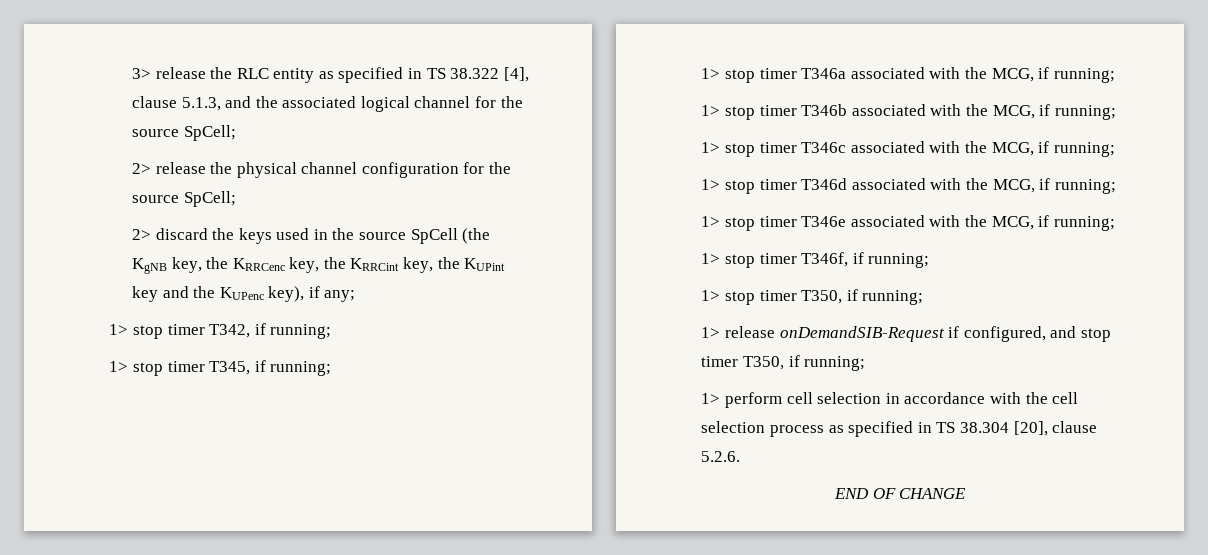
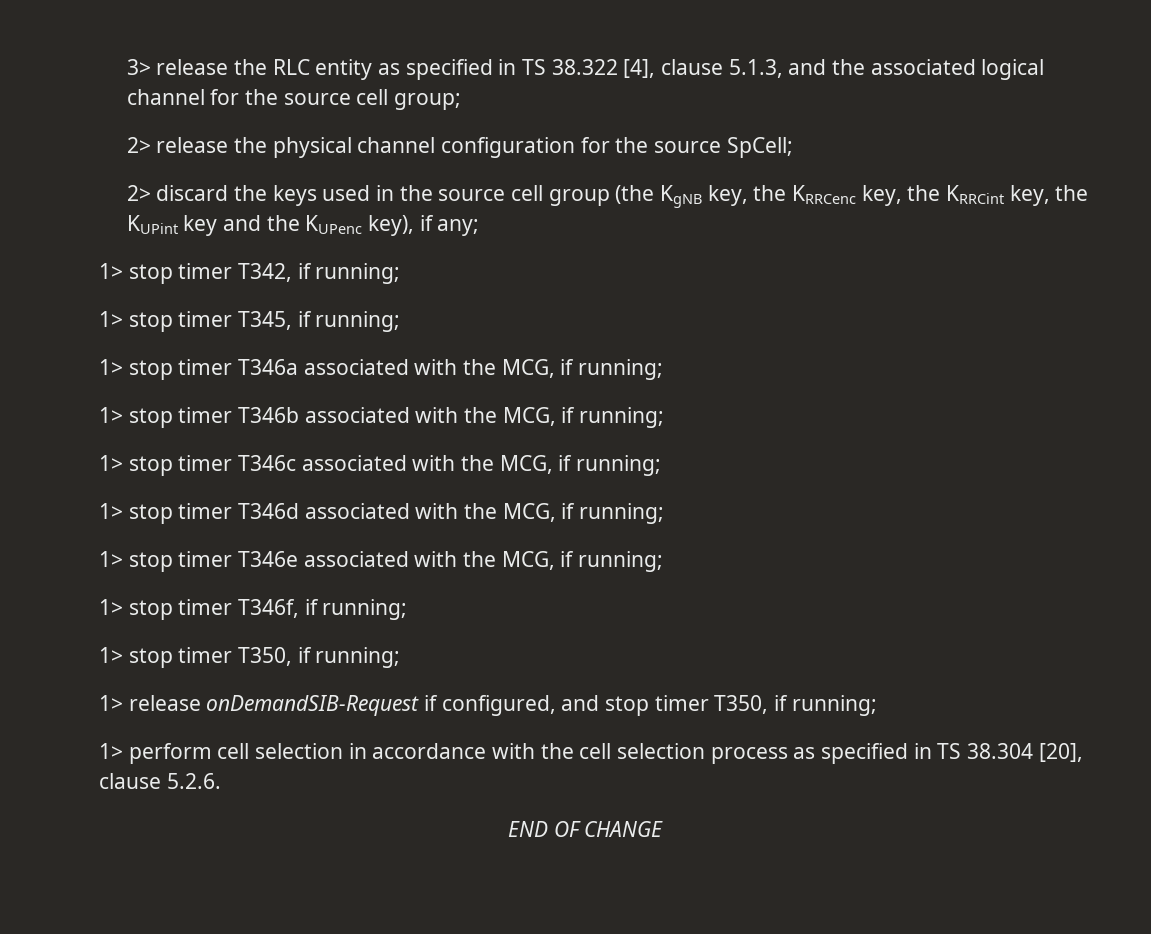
[183,125,236,141] SpCell; -> [356,89,462,110] cell group;
[410,228,458,244] SpCell -> [511,185,610,206] cell group

